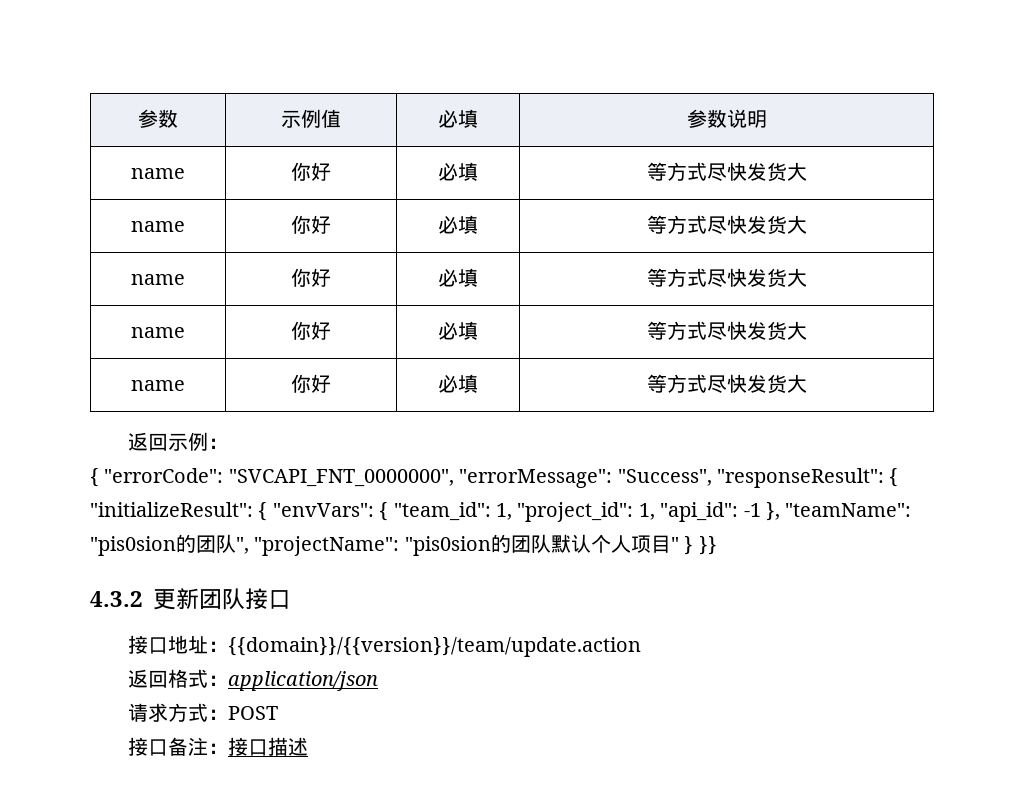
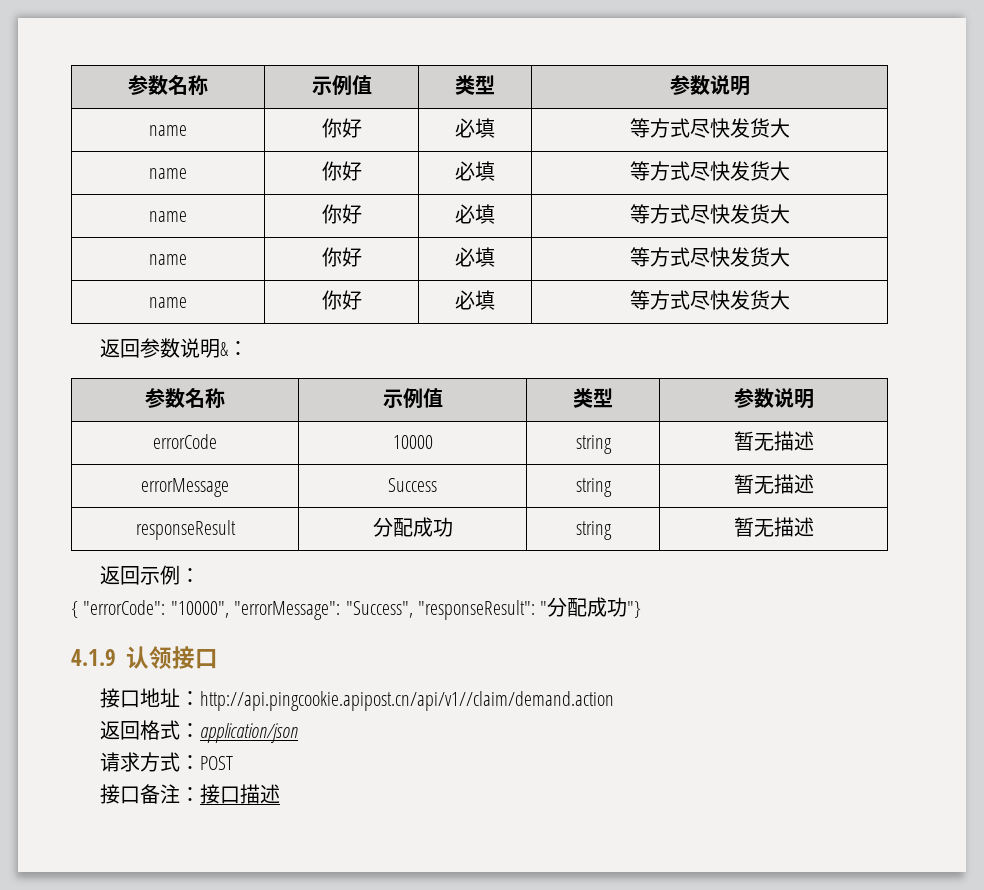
[138,109,178,128] [281,109,341,128] [438,109,478,128] 参数 | 示例值 | 必填 -> [128,75,208,96] [311,75,372,95] [455,75,495,95] 参数名称 | 示例值 | 类型
(807, 383) none -> [100,338,249,358] [145,388,225,409] [382,388,443,408] [573,388,613,408] [733,388,814,409] [153,434,217,449] [392,435,433,449] [575,435,612,454] [733,431,814,451] [141,478,229,497] [388,478,437,492] [575,478,612,497] [733,474,814,494] [135,520,236,540] [372,517,453,537] [575,521,612,540] [733,517,814,537] // 返回参数说明&： // 参数名称 | 示例值 | 类型 | 参数说明 // errorCode | 10000 | string | 暂无描述 // errorMessage | Success | string | 暂无描述 // responseResult | 分配成功 | string | 暂无描述
[228,469,454,487] "SVCAPI_FNT_0000000", -> [170,601,229,618] "10000",
[889,468,899,487] [90,502,912,522] [90,534,717,556] [90,588,245,610] { "initializeResult": { "envVars": { "team_id": 1, "project_id": 1, "api_id": -1 }, "teamName": "pis0sion的团队", "projectName": "pis0sion的团队默认个人项目" } }} // 4.3.2更新团队 -> [540,597,642,618] [71,646,172,669] "分配成功"} // 4.1.9认领
[227,637,641,657] {{domain}}/{{version}}/team/update.action -> [200,691,615,711] http://api.pingcookie.apipost.cn/api/v1//claim/demand.action

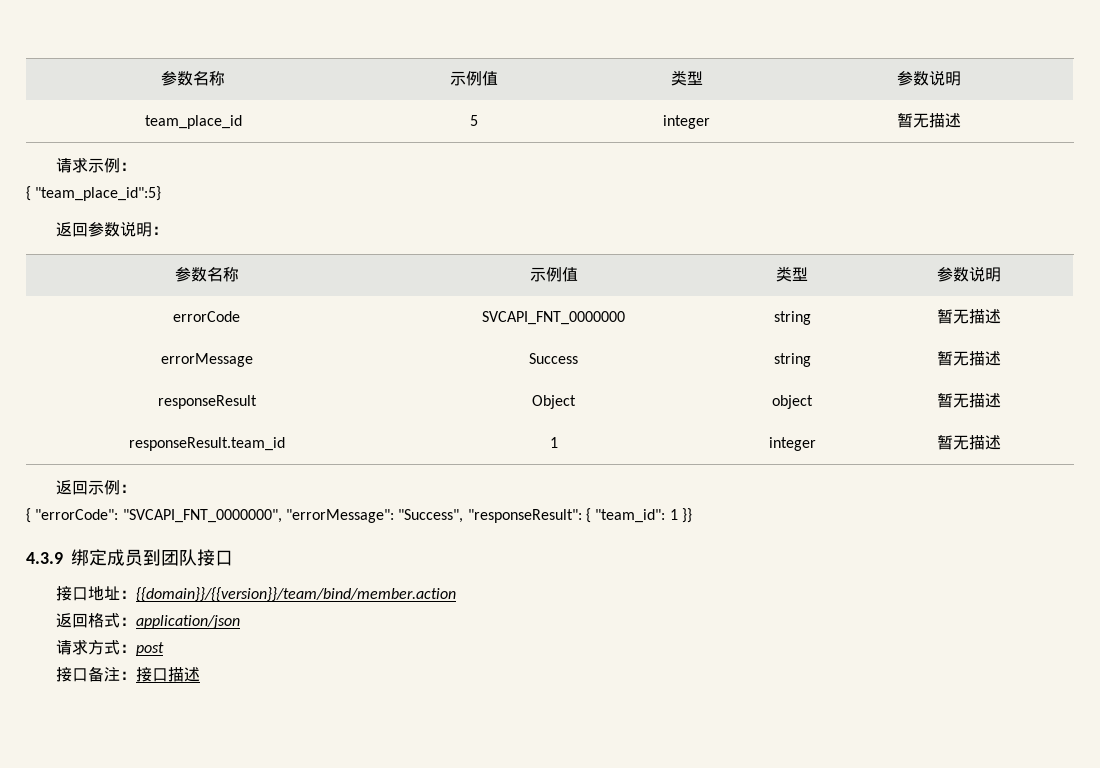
[128,75,208,96] [311,75,372,95] [455,75,495,95] [669,75,750,96] [149,125,187,136] [321,118,362,138] [455,118,495,138] [629,118,790,138] [149,168,187,179] [321,161,362,181] [455,161,495,181] [629,161,790,181] [149,211,187,222] [321,204,362,224] [455,204,495,224] [629,204,790,224] [149,254,187,265] [321,247,362,267] [455,247,495,267] [629,247,790,267] [149,297,187,308] [321,290,362,310] [455,290,495,310] [629,290,790,310] 参数名称 | 示例值 | 类型 | 参数说明 // name | 你好 | 必填 | 等方式尽快发货大 // name | 你好 | 必填 | 等方式尽快发货大 // name | 你好 | 必填 | 等方式尽快发货大 // name | 你好 | 必填 | 等方式尽快发货大 // name | 你好 | 必填 | 等方式尽快发货大 -> [161,71,225,86] [450,71,498,86] [670,70,703,86] [897,70,961,86] [144,115,242,129] [470,115,478,126] [663,115,710,129] [897,113,961,128] [56,157,137,173] [26,186,162,201] 参数名称 | 示例值 | 类型 | 参数说明 // team_place_id | 5 | integer | 暂无描述 // 请求示例： // { "team_place_id":5}
[220,342,230,356] & -> (153, 229) none
[392,435,433,449] 10000 -> [482,311,625,325] SVCAPI_FNT_0000000
[372,517,453,537] [575,521,612,540] 分配成功 | string -> [532,395,576,409] [772,395,813,409] [936,393,1001,408] [128,437,285,451] [549,437,558,448] [768,437,816,451] Object | object | 暂无描述 // responseResult.team_id | 1 | integer
[170,601,229,618] "10000", -> [122,509,282,523] "SVCAPI_FNT_0000000",
[540,597,642,618] [71,646,172,669] "分配成功"} // 4.1.9认领 -> [585,508,692,523] [26,549,197,566] { "team_id": 1 }} // 4.3.9绑定成员到团队
[200,691,615,711] http://api.pingcookie.apipost.cn/api/v1//claim/demand.action -> [136,587,457,602] {{domain}}/{{version}}/team/bind/member.action
[200,756,234,770] POST -> [136,642,165,656] post

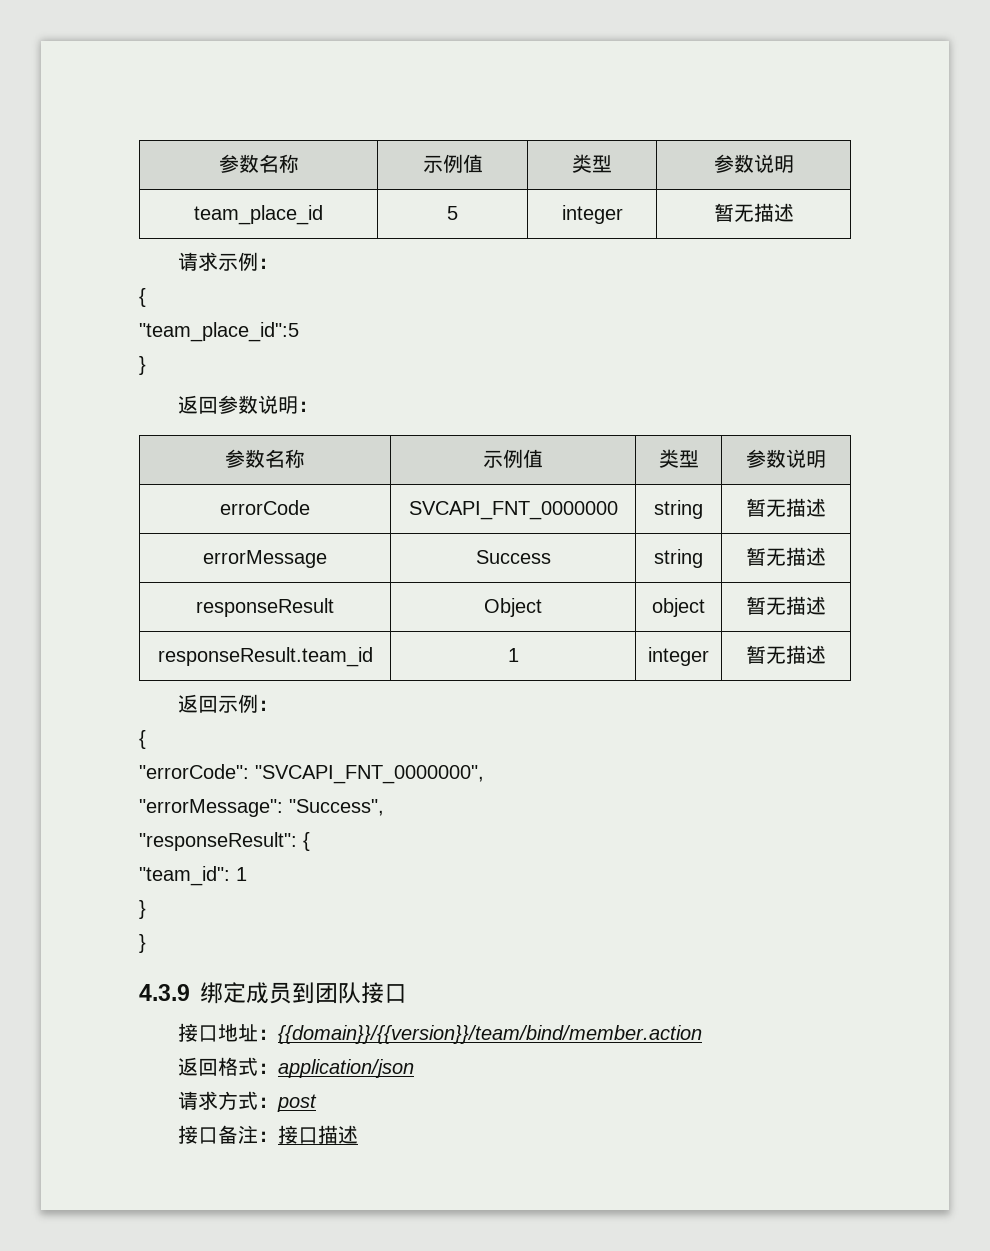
[35,186,162,201] "team_place_id":5} -> [139,322,299,342] [139,356,146,375] // "team_place_id":5 // }
(31, 515) none -> (146, 739) //
(282, 516) none -> (484, 774) //
(464, 516) none -> (384, 807) //
(591, 515) none -> (310, 841) //
[681,508,692,523] }} -> [139,900,146,919] [139,934,146,953] // } // }

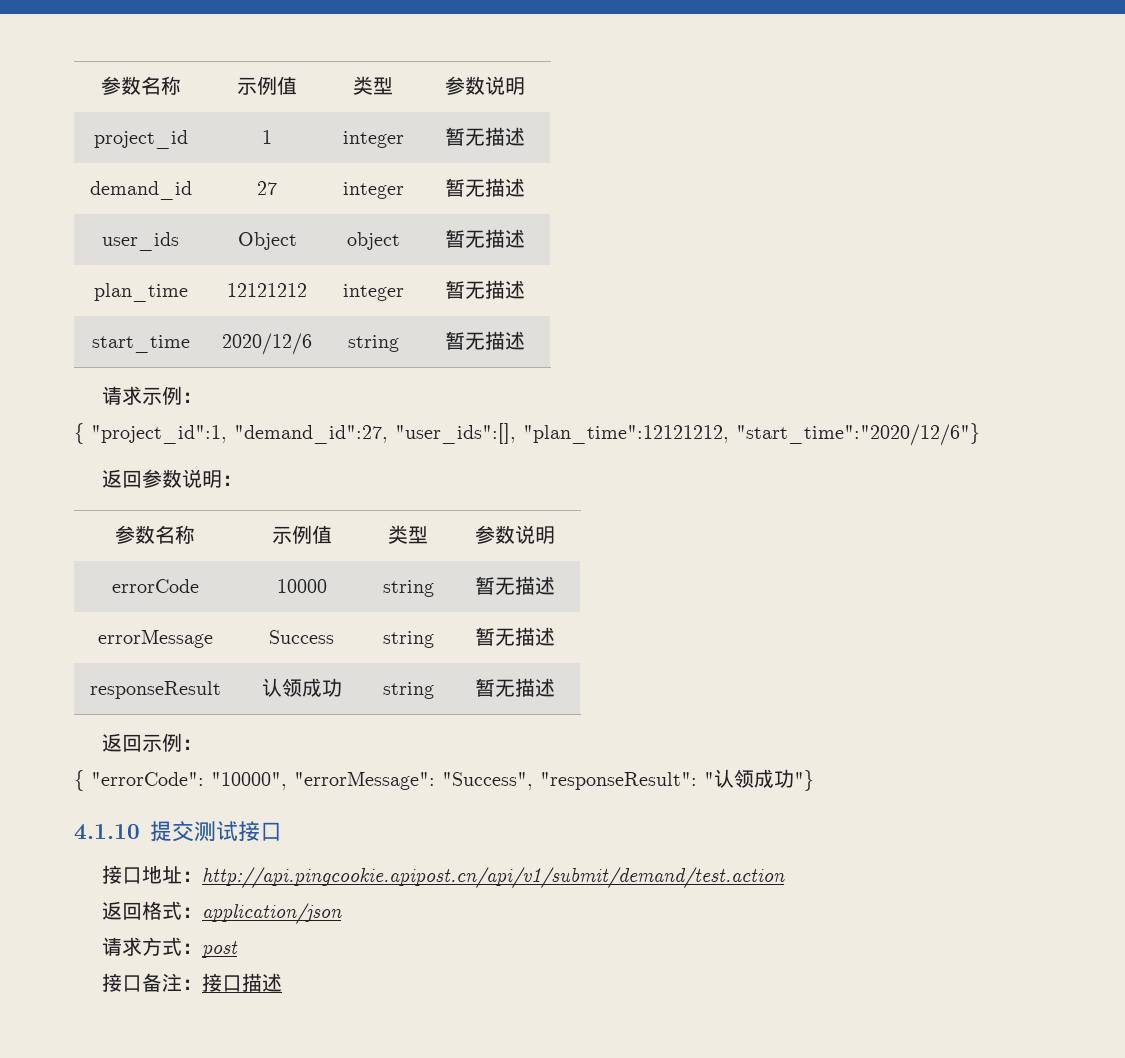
[218,154,299,173] [422,154,483,173] [572,154,612,173] [713,154,794,173] [194,205,323,225] [447,206,458,220] [561,205,623,224] [713,203,794,222] 参数名称 | 示例值 | 类型 | 参数说明 // team_place_id | 5 | integer | 暂无描述 -> [100,76,181,95] [237,76,297,95] [353,76,393,95] [444,76,525,95] [93,130,188,149] [262,130,272,144] [342,131,404,148] [444,127,525,146] [89,181,192,200] [257,181,277,195] [342,182,404,199] [444,178,525,197] [102,232,179,251] [237,232,297,250] [346,232,400,250] [444,229,525,248] [93,283,188,302] [227,283,307,297] [342,284,404,301] [444,280,525,299] [91,335,190,353] [222,333,312,355] [347,335,399,352] [444,331,525,350] 参数名称 | 示例值 | 类型 | 参数说明 // project_id | 1 | integer | 暂无描述 // demand_id | 27 | integer | 暂无描述 // user_ids | Object | object | 暂无描述 // plan_time | 12121212 | integer | 暂无描述 // start_time | 2020/12/6 | string | 暂无描述
[139,322,299,342] [139,356,146,375] // "team_place_id":5 // } -> [91,423,980,446] "project_id":1, "demand_id":27, "user_ids":[], "plan_time":12121212, "start_time":"2020/12/6"}
[408,501,618,520] SVCAPI_FNT_0000000 -> [276,579,327,593] 10000
[484,598,542,617] [652,598,705,617] [746,596,826,615] [157,647,373,667] [507,648,519,662] [648,647,709,666] Object | object | 暂无描述 // responseResult.team_id | 1 | integer -> [261,678,342,697] [382,682,434,699] 认领成功 | string
[139,764,484,784] // "errorCode": "SVCAPI_FNT_0000000", // -> [91,772,287,790] "errorCode": "10000",
[139,832,310,851] [139,866,247,886] [139,900,146,919] [139,934,146,953] [139,982,361,1004] // "responseResult": { // "team_id": 1 // } // } // 4.3.9绑定成员到团队 -> [540,769,814,791] [74,821,238,842] "responseResult": "认领成功"} // 4.1.10提交测试
[278,1025,703,1044] {{domain}}/{{version}}/team/bind/member.action -> [202,867,786,889] http://api.pingcookie.apipost.cn/api/v1/submit/demand/test.action

